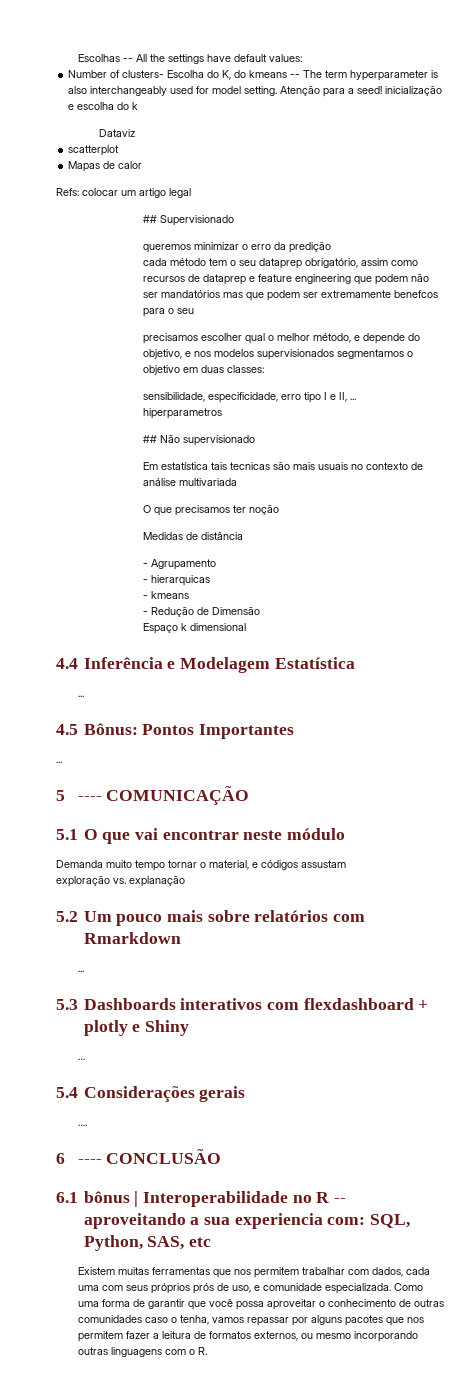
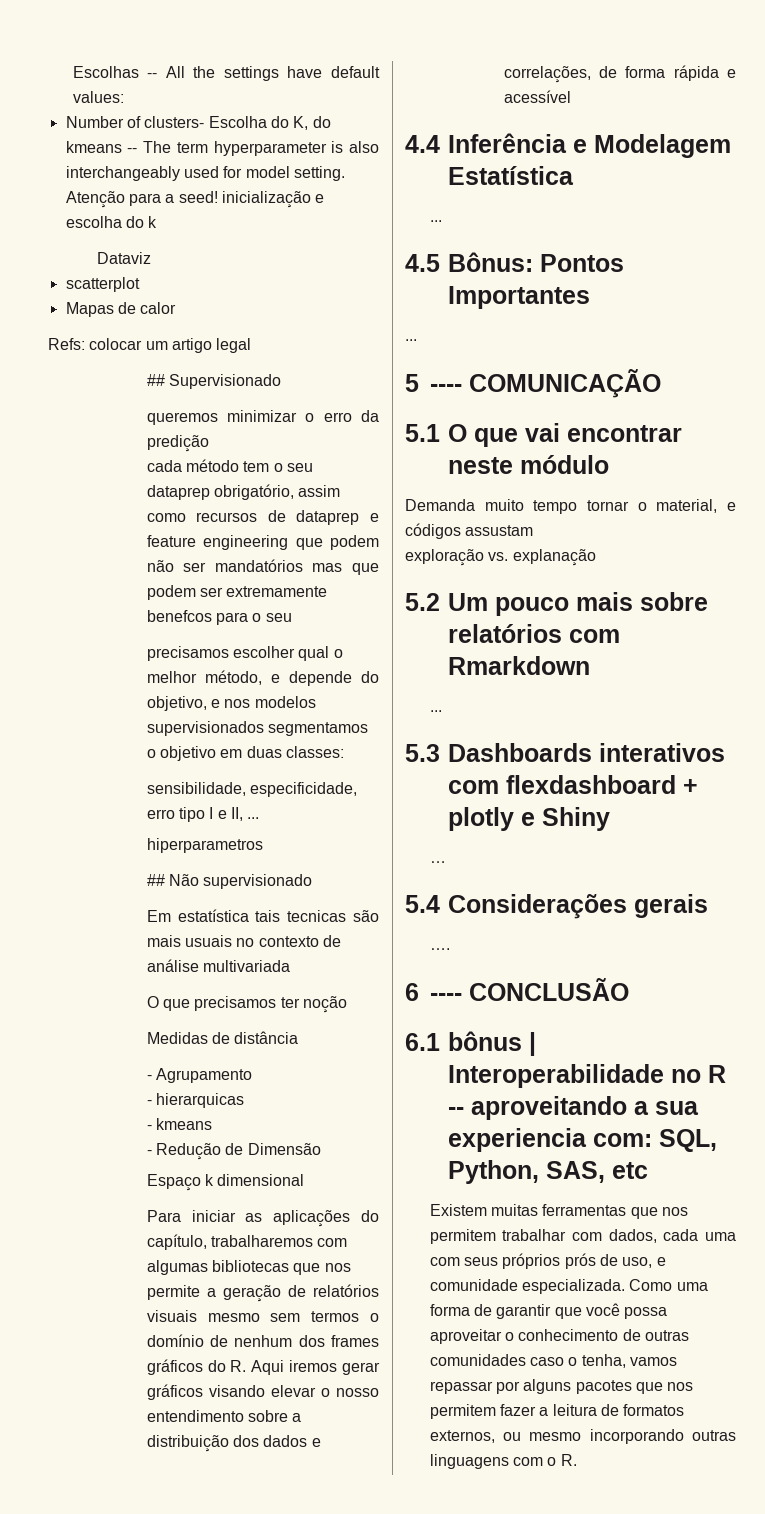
(246, 627) none -> [146,1210,379,1227] [146,1234,348,1250] [146,1260,351,1275] [146,1284,379,1302] [146,1310,379,1322] [146,1334,379,1347] [146,1359,380,1375] [146,1384,379,1400] [146,1410,302,1422] [146,1435,321,1452] [503,65,736,83] [503,90,571,103] // Para iniciar as aplicações do capítulo, trabalharemos com algumas bibliotecas que nos permite a geração de relatórios visuais mesmo sem termos o domínio de nenhum dos frames gráficos do R. Aqui iremos gerar gráficos visando elevar o nosso entendimento sobre a distribuição dos dados e correlações, de forma rápida e acessível

